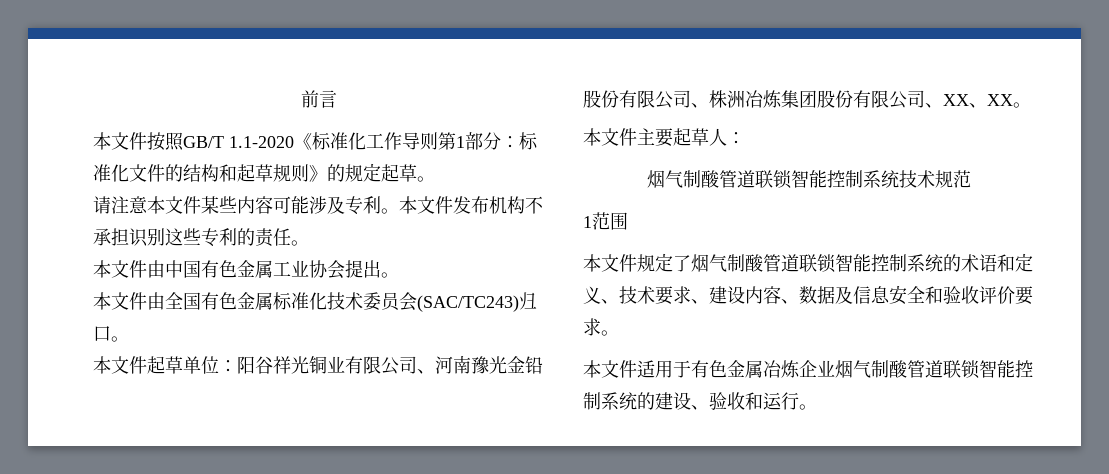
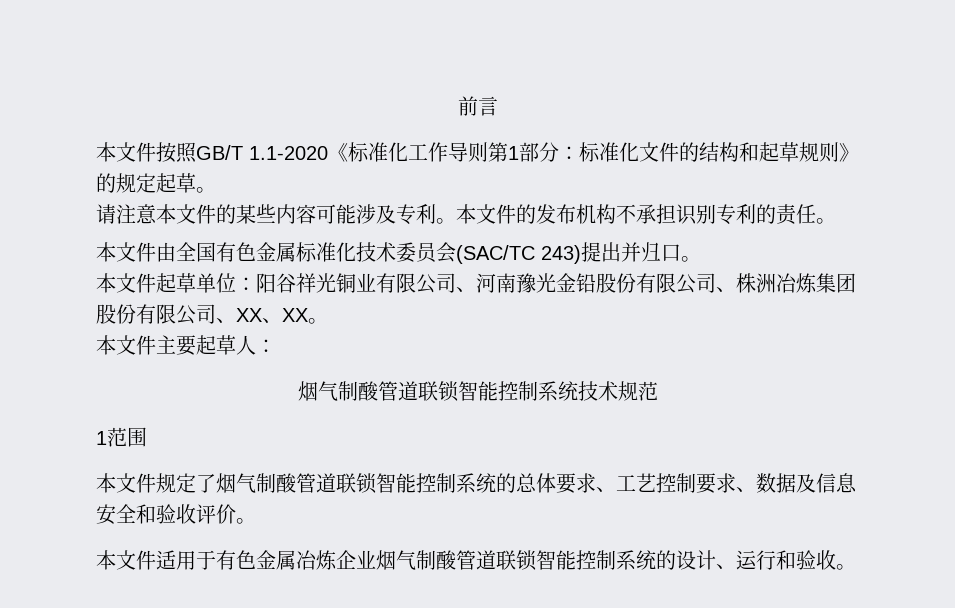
(201, 205) none -> [216,204,236,224] 的
(453, 205) none -> [516,204,536,224] 的
[165,228,201,246] 这些 -> (716, 214) none
[93,260,399,279] // 本文件由中国有色金属工业协会提出。 -> (836, 221) none
[417,295,519,312] (SAC/TC243) -> [456,242,641,264] (SAC/TC 243)提出并
[961,253,1033,272] [583,286,781,305] 术语和定义、技术要求、建设内容 -> [516,473,736,494] 总体要求、工艺控制要求
[1015,286,1033,305] [583,318,601,336] 要求 -> (236, 514) none
[655,392,799,410] 建设、验收和运行 -> [676,550,836,570] 设计、运行和验收

